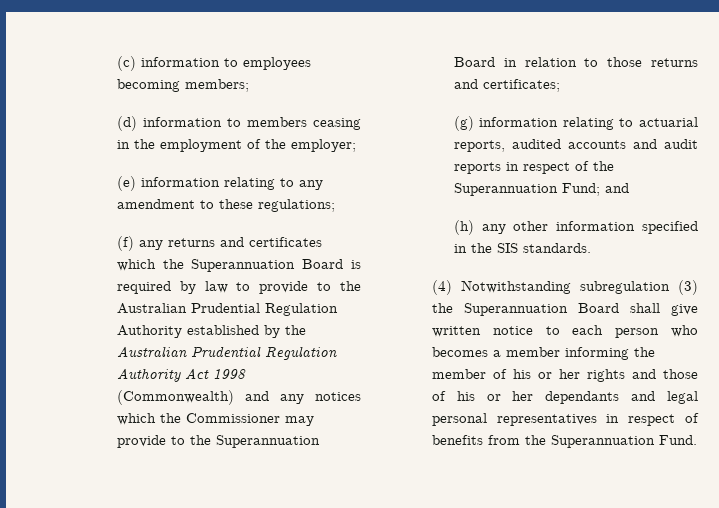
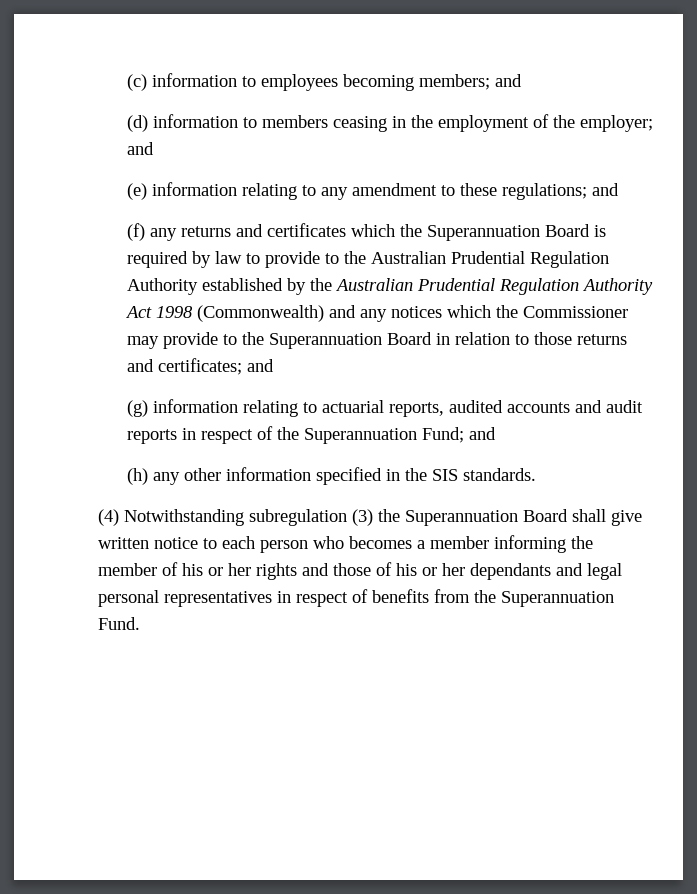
(249, 85) none -> [495,74,523,87] and
(356, 145) none -> [127,142,155,155] and
(335, 205) none -> [592,183,620,196] and
(560, 85) none -> [247,359,275,372] and

